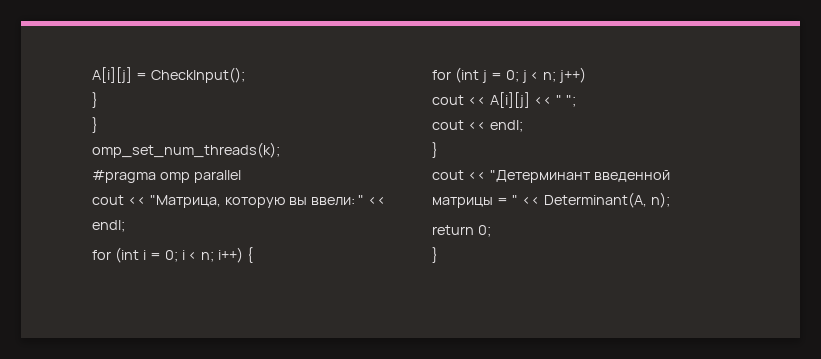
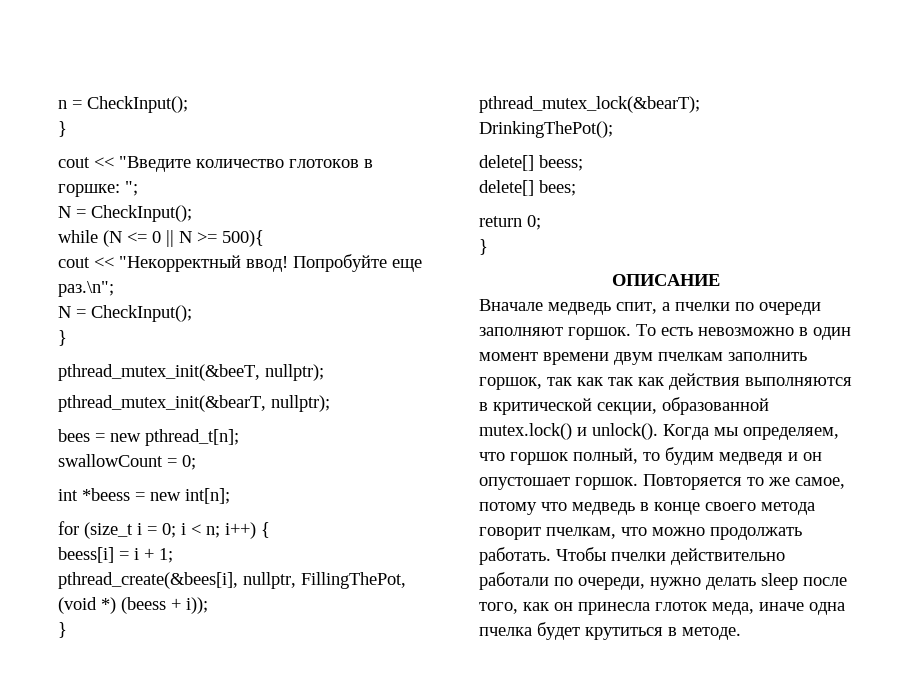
[92,67,245,83] [92,92,98,108] [92,117,98,133] [92,142,280,158] [92,170,241,183] [92,195,387,208] [92,220,125,232] [92,247,139,263] A[i][j] = CheckInput(); // } // } // omp_set_num_threads(k); // #pragma omp parallel // cout << "Матрица, которую вы ввели: " << endl; // for (int -> [58,96,188,113] [58,121,67,137] [58,156,373,172] [58,181,138,197] [58,205,192,222] [58,230,264,247] [58,254,422,272] [58,281,114,297] [58,305,192,322] [58,330,67,346] [58,364,324,381] [58,395,330,412] [58,429,239,446] [58,454,196,470] [58,488,230,504] [58,521,133,539] n = CheckInput(); // } // cout << "Введите количество глотоков в горшке: "; // N = CheckInput(); // while (N <= 0 || N >= 500){ // cout << "Некорректный ввод! Попробуйте еще раз.\n"; // N = CheckInput(); // } // pthread_mutex_init(&beeT, nullptr); // pthread_mutex_init(&bearT, nullptr); // bees = new pthread_t[n]; // swallowCount = 0; // int *beess = new int[n]; // for (size_t
[432,67,587,83] [432,92,576,108] [432,120,523,132] [432,142,438,158] [432,170,670,183] [432,192,670,208] [432,225,491,237] [432,247,438,263] for (int j = 0; j < n; j++) // cout << A[i][j] << " "; // cout << endl; // } // cout << "Детерминант введенной матрицы = " << Determinant(A, n); // return 0; // } -> [58,547,173,563] [58,572,406,589] [58,597,208,614] [58,622,67,638] [479,96,700,113] [479,121,613,138] [479,155,583,171] [479,180,576,196] [479,215,541,230] [479,239,488,255] [611,274,720,286] [479,299,821,315] [479,324,851,340] [479,352,807,365] [479,373,852,390] [479,397,769,415] [479,423,839,440] [479,447,822,465] [479,474,845,490] [479,502,815,515] [479,527,802,540] [479,547,785,565] [479,572,847,590] [479,602,845,615] [479,622,741,640] beess[i] = i + 1; // pthread_create(&bees[i], nullptr, FillingThePot, (void *) (beess + i)); // } // pthread_mutex_lock(&bearT); // DrinkingThePot(); // delete[] beess; // delete[] bees; // return 0; // } // ОПИСАНИЕ // Вначале медведь спит, а пчелки по очереди заполняют горшок. То есть невозможно в один момент времени двум пчелкам заполнить горшок, так как так как действия выполняются в критической секции, образованной mutex.lock() и unlock(). Когда мы определяем, что горшок полный, то будим медведя и он опустошает горшок. Повторяется то же самое, потому что медведь в конце своего метода говорит пчелкам, что можно продолжать работать. Чтобы пчелки действительно работали по очереди, нужно делать sleep после того, как он принесла глоток меда, иначе одна пчелка будет крутиться в методе.

